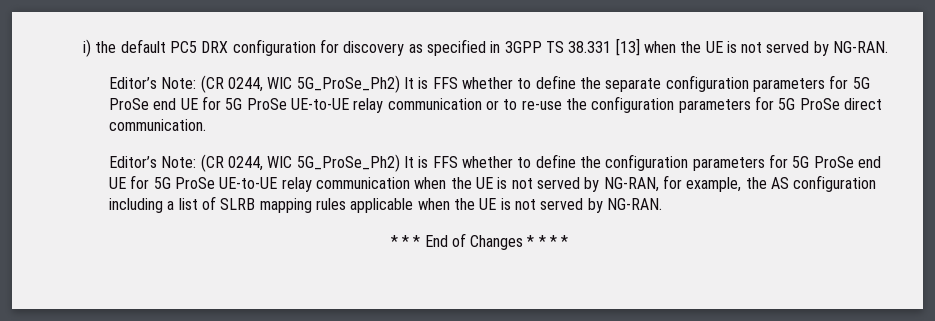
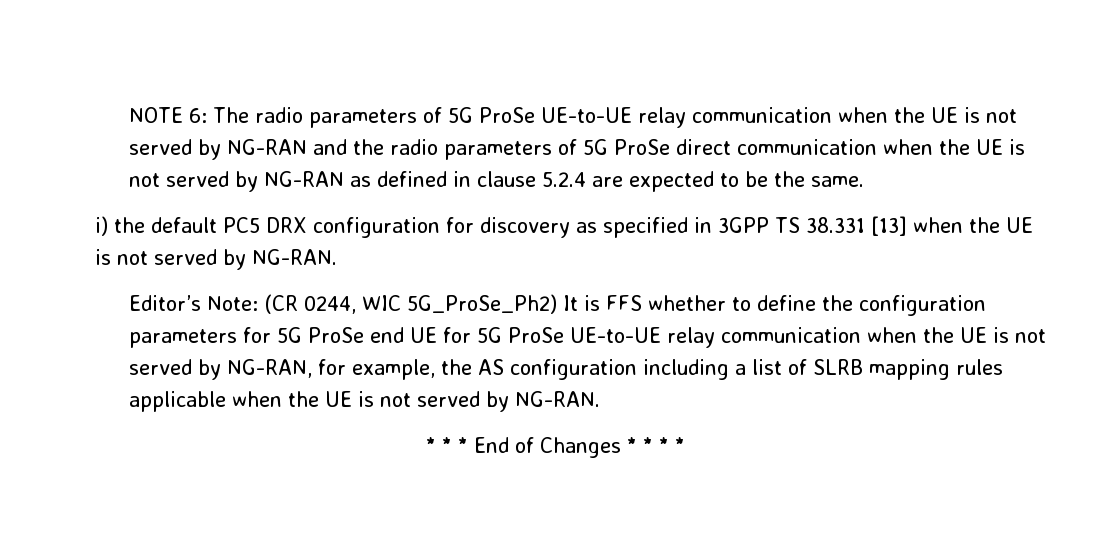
(83, 48) none -> [129,107,1018,128] [129,139,1026,160] [129,171,865,192] NOTE 6: The radio parameters of 5G ProSe UE-to-UE relay communication when the UE is not served by NG-RAN and the radio parameters of 5G ProSe direct communication when the UE is not served by NG-RAN as defined in clause 5.2.4 are expected to be the same. //
[109,75,870,93] [109,96,882,113] [109,119,207,131] // Editor’s Note: (CR 0244, WIC 5G_ProSe_Ph2) It is FFS whether to define the separate configuration parameters for 5G ProSe end UE for 5G ProSe UE-to-UE relay communication or to re-use the configuration parameters for 5G ProSe direct communication. -> (338, 257) none

